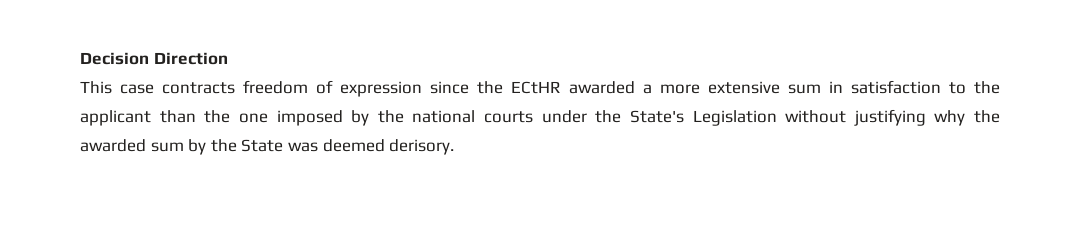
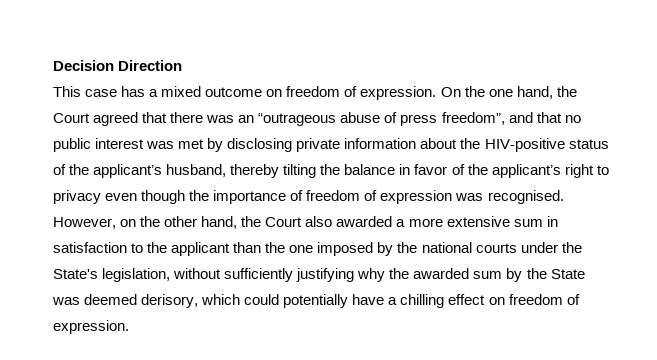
[162,80,561,97] contracts freedom of expression since the ECtHR -> [121,86,577,100] [53,112,581,126] [53,138,609,152] [53,164,609,178] [53,190,564,204] [53,216,333,229] has a mixed outcome on freedom of expression. On the one hand, the Court agreed that there was an “outrageous abuse of press freedom”, and that no public interest was met by disclosing private information about the HIV-positive status of the applicant’s husband, thereby tilting the balance in favor of the applicant’s right to privacy even though the importance of freedom of expression was recognised. However, on the other hand, the Court also
[692,110,847,126] Legislation without -> [102,268,294,282] legislation, without sufficiently
[389,139,455,155] derisory. -> [141,294,580,308] [53,320,129,334] derisory, which could potentially have a chilling effect on freedom of expression.

